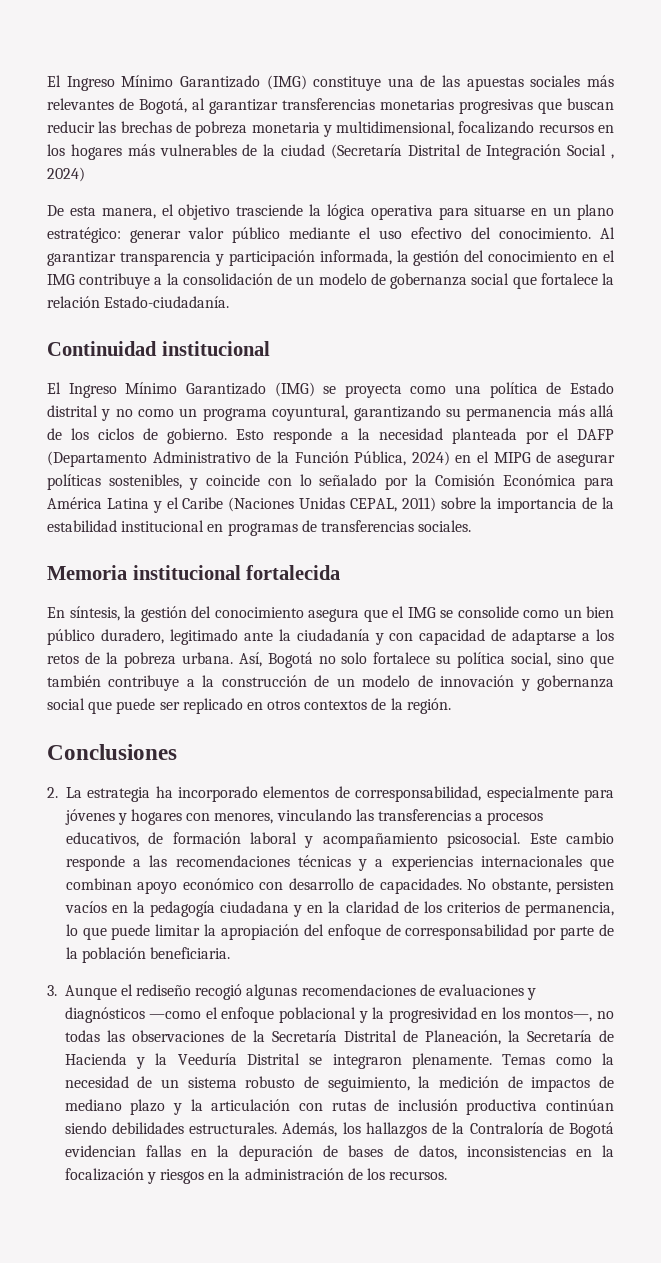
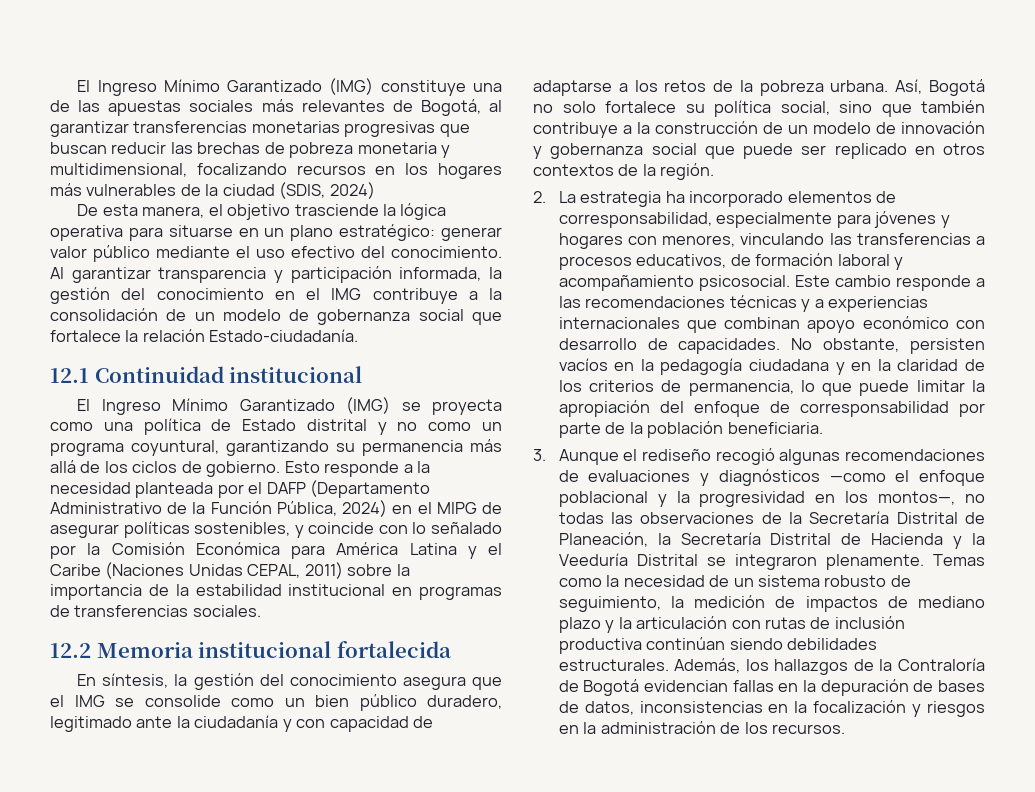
[330,144,614,160] (Secretaría Distrital de Integración Social , -> [279,182,326,199] (SDIS,
(230, 302) none -> [50,368,89,383] 12.1
(472, 526) none -> [50,643,91,658] 12.2
[47,744,177,760] // Conclusiones -> (715, 171) none
(592, 1036) none -> [770,533,832,545] Distrital

